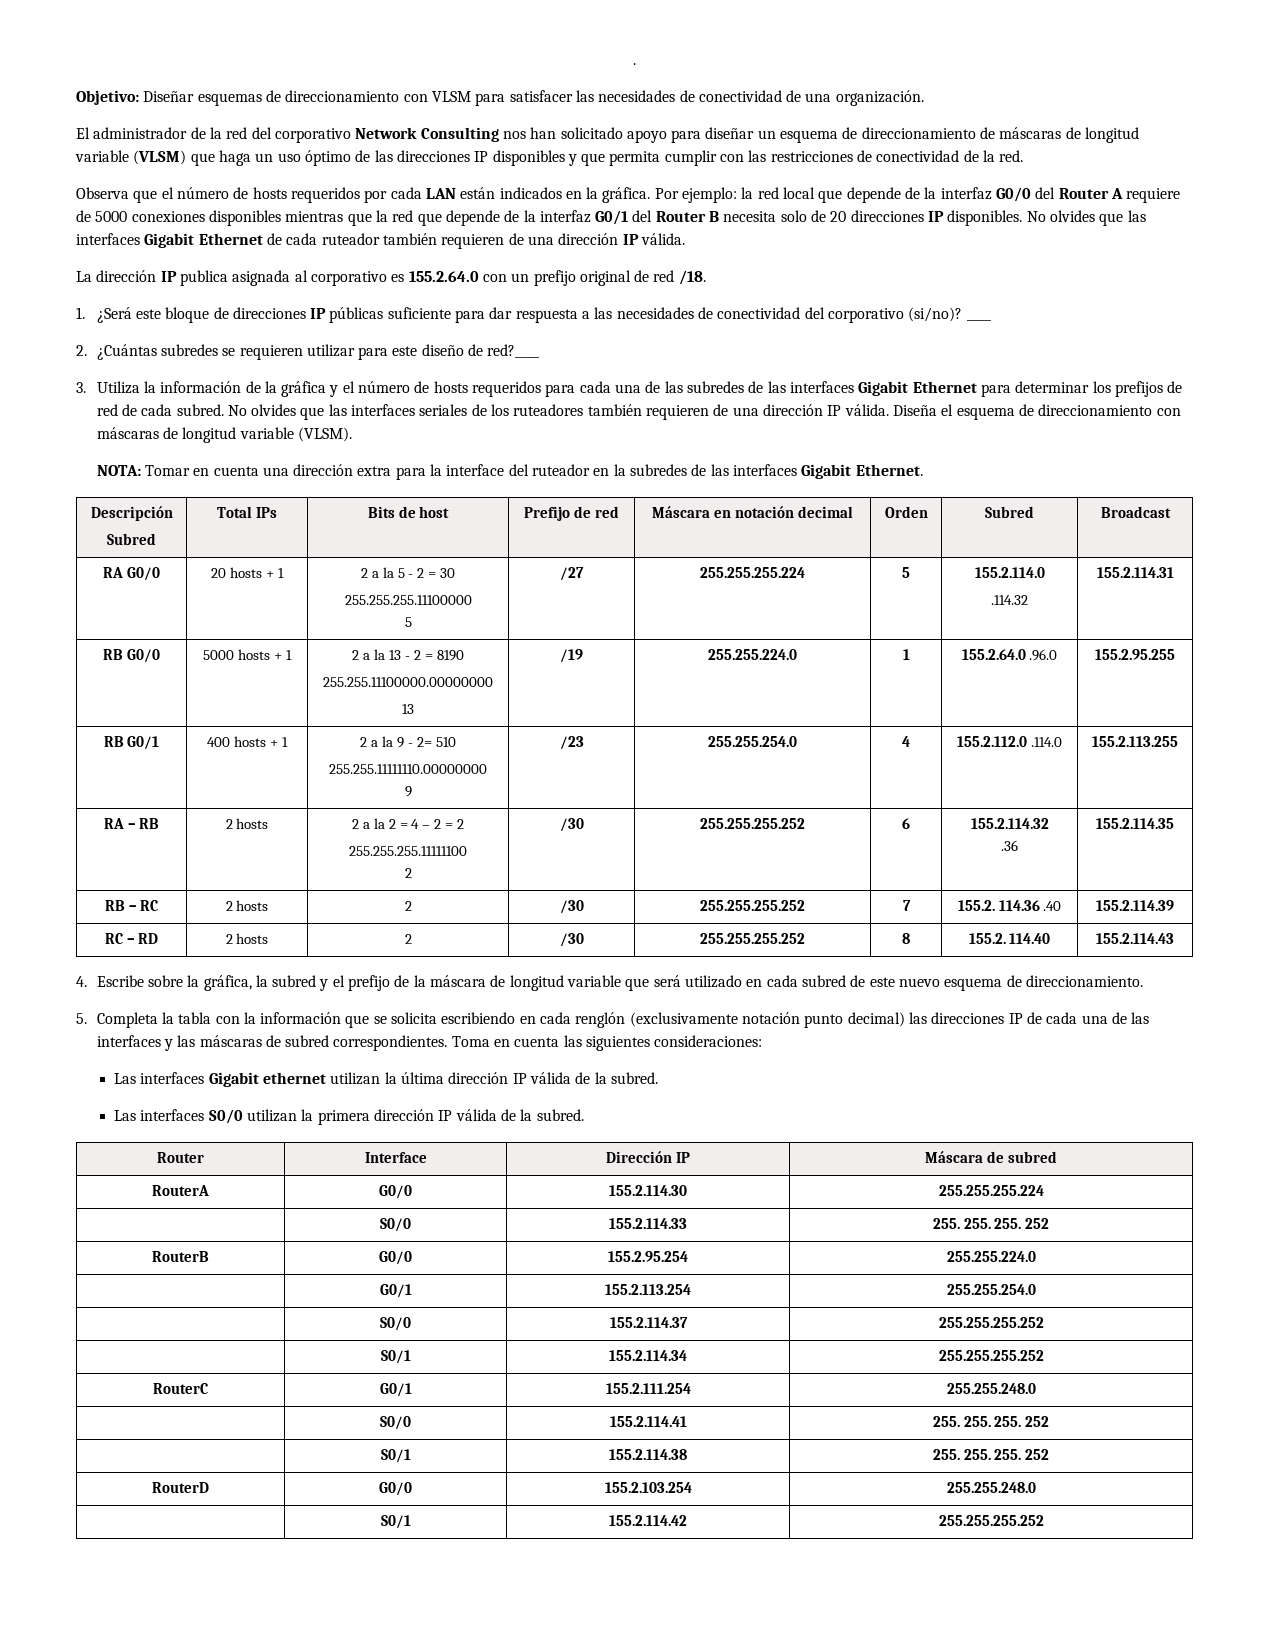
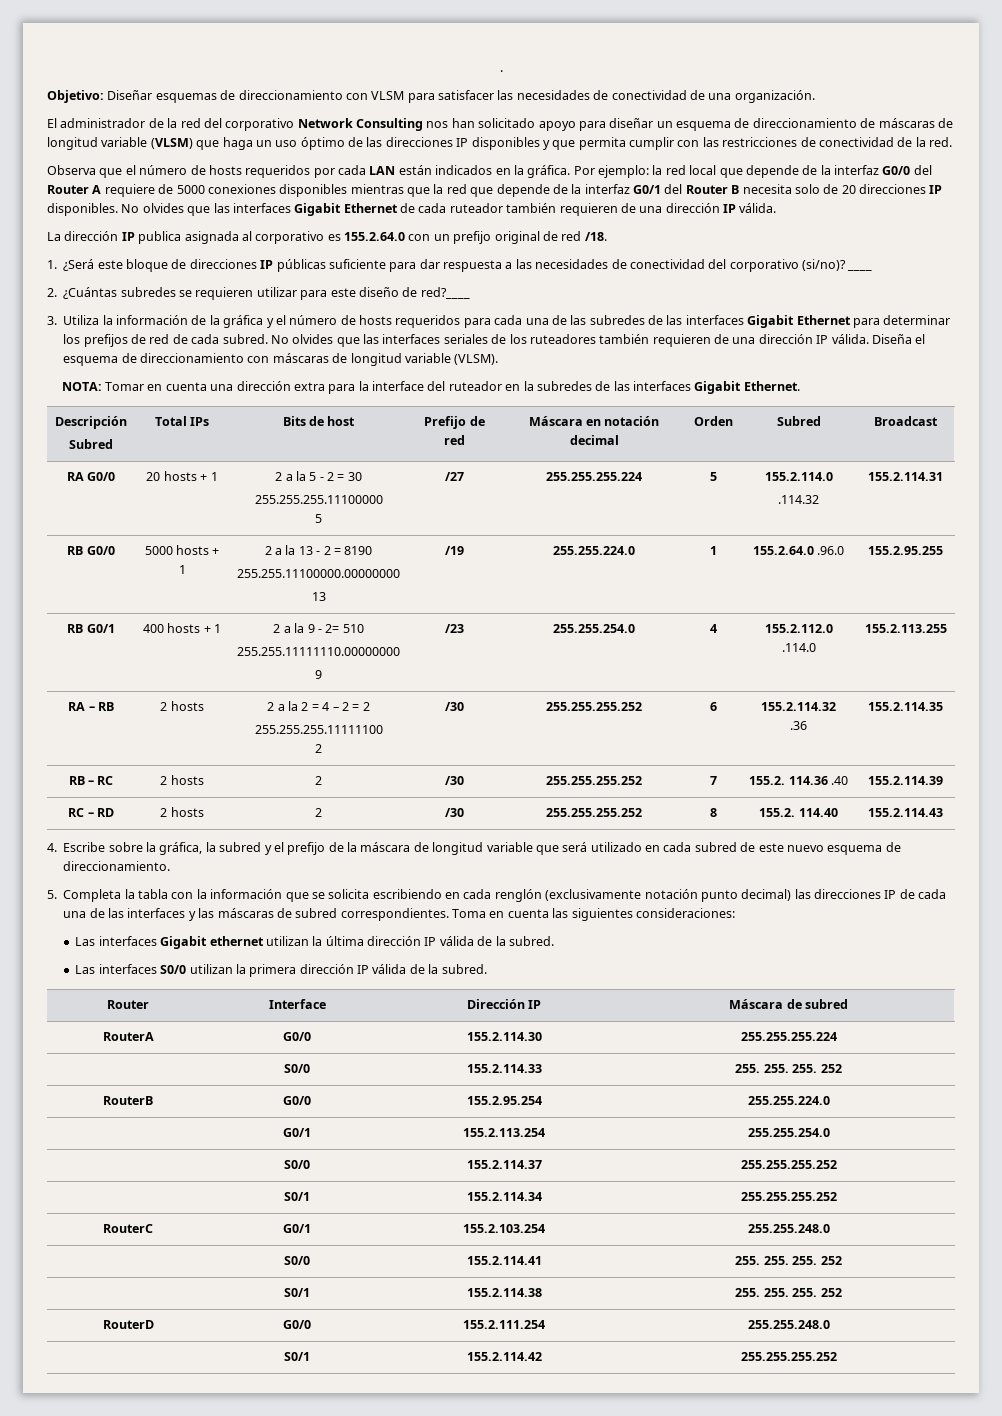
[605,1383,691,1394] 155.2.111.254 -> [463,1224,545,1233] 155.2.103.254
[604,1482,692,1493] 155.2.103.254 -> [463,1320,545,1329] 155.2.111.254

